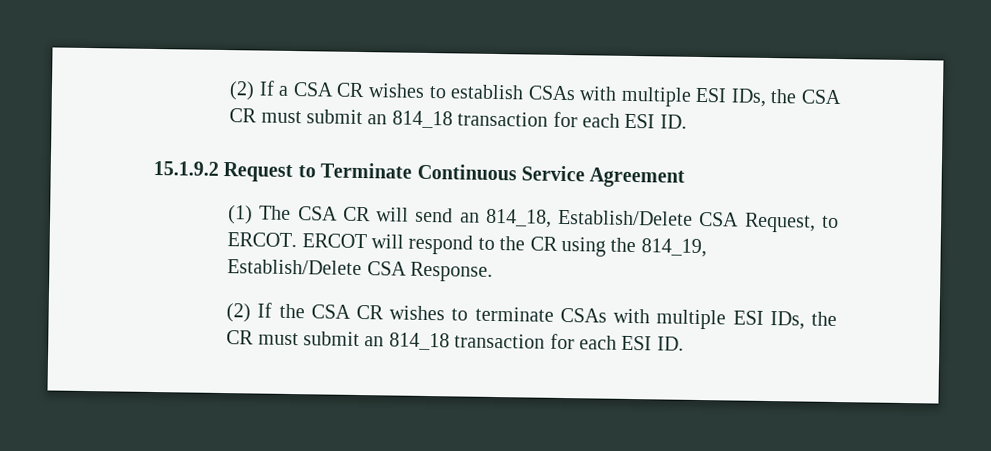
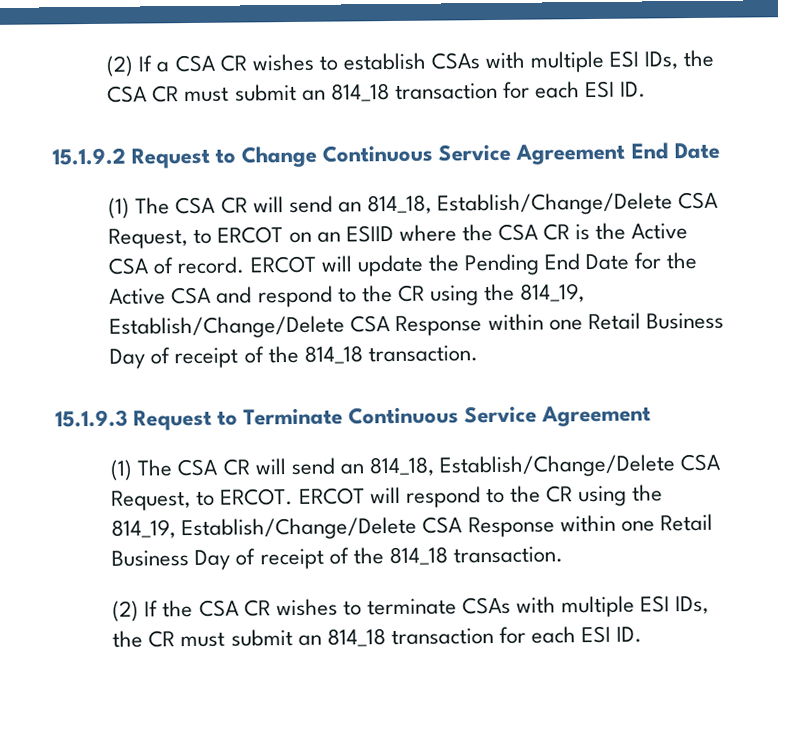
(316, 171) none -> [241,142,720,168] [108,191,719,219] [108,222,689,249] [108,251,698,277] [109,283,586,308] [109,312,724,339] [109,345,478,369] [55,409,239,431] Change Continuous Service Agreement End Date // (1) The CSA CR will send an 814_18, Establish/Change/Delete CSA Request, to ERCOT on an ESIID where the CSA CR is the Active CSA of record. ERCOT will update the Pending End Date for the Active CSA and respond to the CR using the 814_19, Establish/Change/Delete CSA Response within one Retail Business Day of receipt of the 814_18 transaction. // 15.1.9.3 Request to
[558,209,694,226] Establish/Delete -> [438,454,675,478] Establish/Change/Delete
[227,259,493,282] Establish/Delete CSA Response. -> [181,513,713,541] [111,546,563,570] Establish/Change/Delete CSA Response within one Retail Business Day of receipt of the 814_18 transaction.

